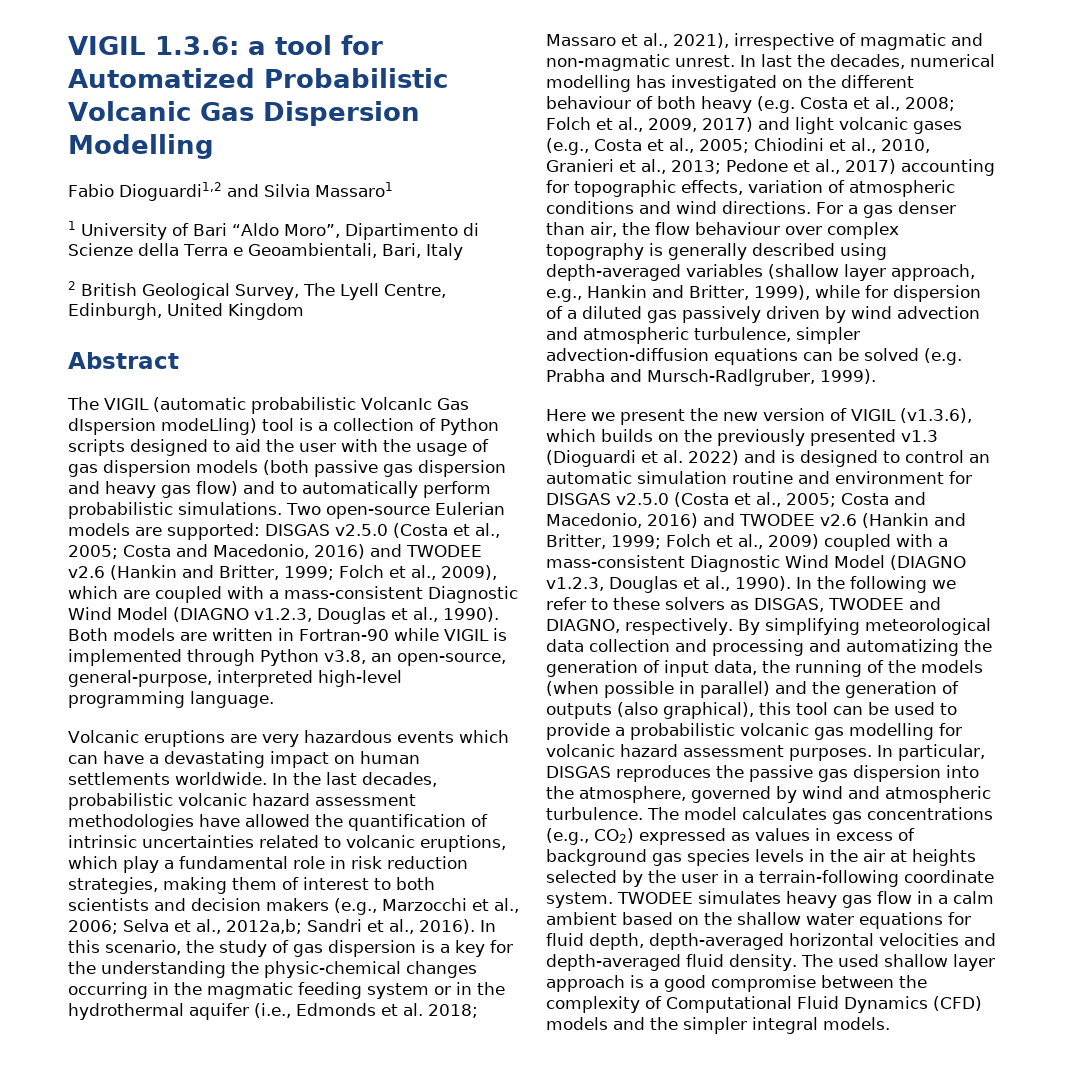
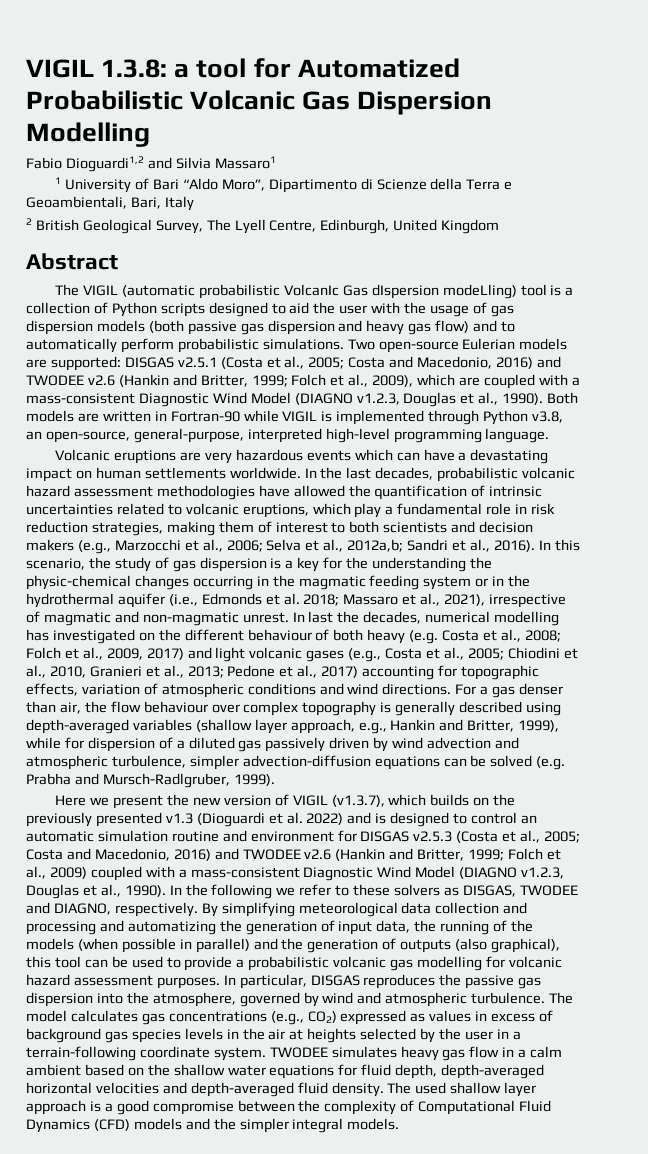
[68,36,239,55] VIGIL 1.3.6: -> [26,59,168,78] VIGIL 1.3.8:
[335,524,388,536] v2.5.0 -> [177,357,217,368] v2.5.1
[900,408,972,423] (v1.3.6), -> [331,795,385,807] (v1.3.7),
[616,493,669,505] v2.5.0 -> [413,831,453,842] v2.5.3

